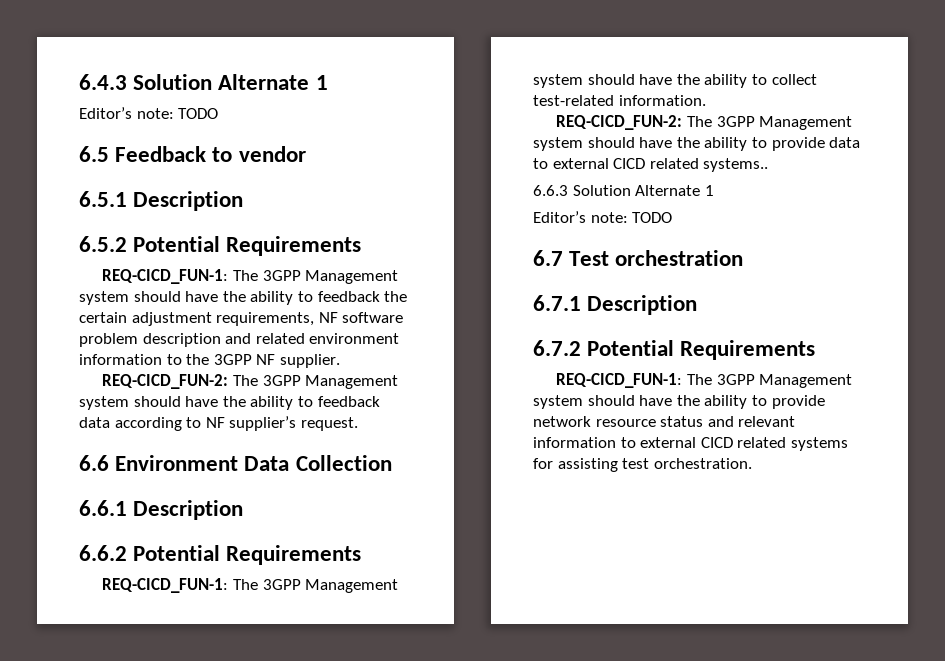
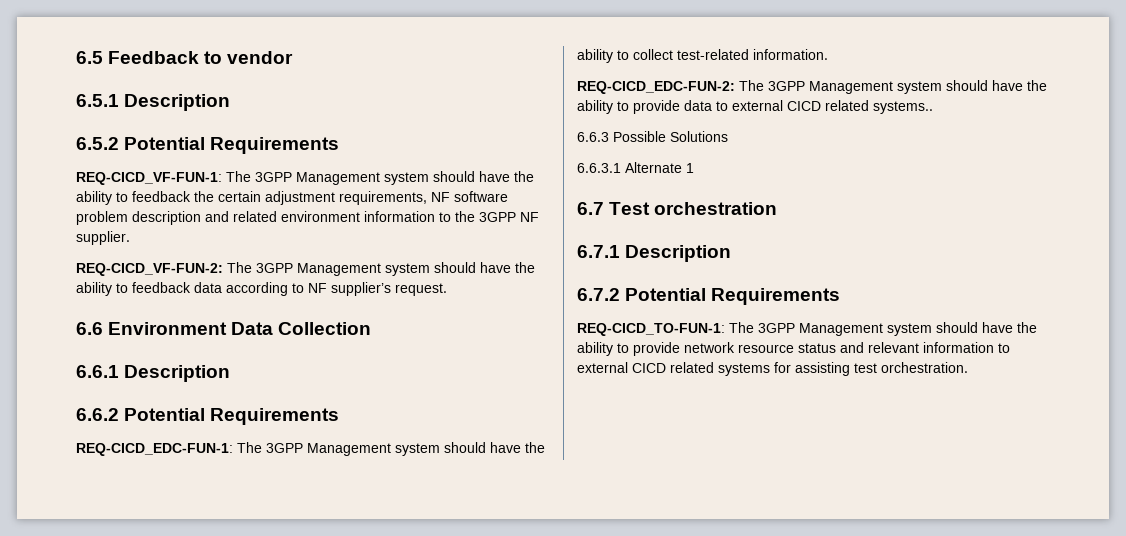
[79,74,328,90] [79,107,219,119] 6.4.3 Solution Alternate 1 // Editor’s note: TODO // -> (76, 57) none
[102,269,229,284] REQ-CICD_FUN-1: -> [76,172,222,185] REQ-CICD_VF-FUN-1:
[102,374,229,389] REQ-CICD_FUN-2: -> [76,263,223,276] REQ-CICD_VF-FUN-2:
[102,578,229,593] REQ-CICD_FUN-1: -> [76,443,233,456] REQ-CICD_EDC-FUN-1:
[556,115,683,130] REQ-CICD_FUN-2: -> [577,81,735,94] REQ-CICD_EDC-FUN-2:
[572,185,714,196] [533,211,673,223] Solution Alternate 1 // Editor’s note: TODO -> [613,131,728,142] [577,162,694,173] Possible Solutions // 6.6.3.1 Alternate 1
[556,373,683,388] REQ-CICD_FUN-1: -> [577,323,725,336] REQ-CICD_TO-FUN-1:

